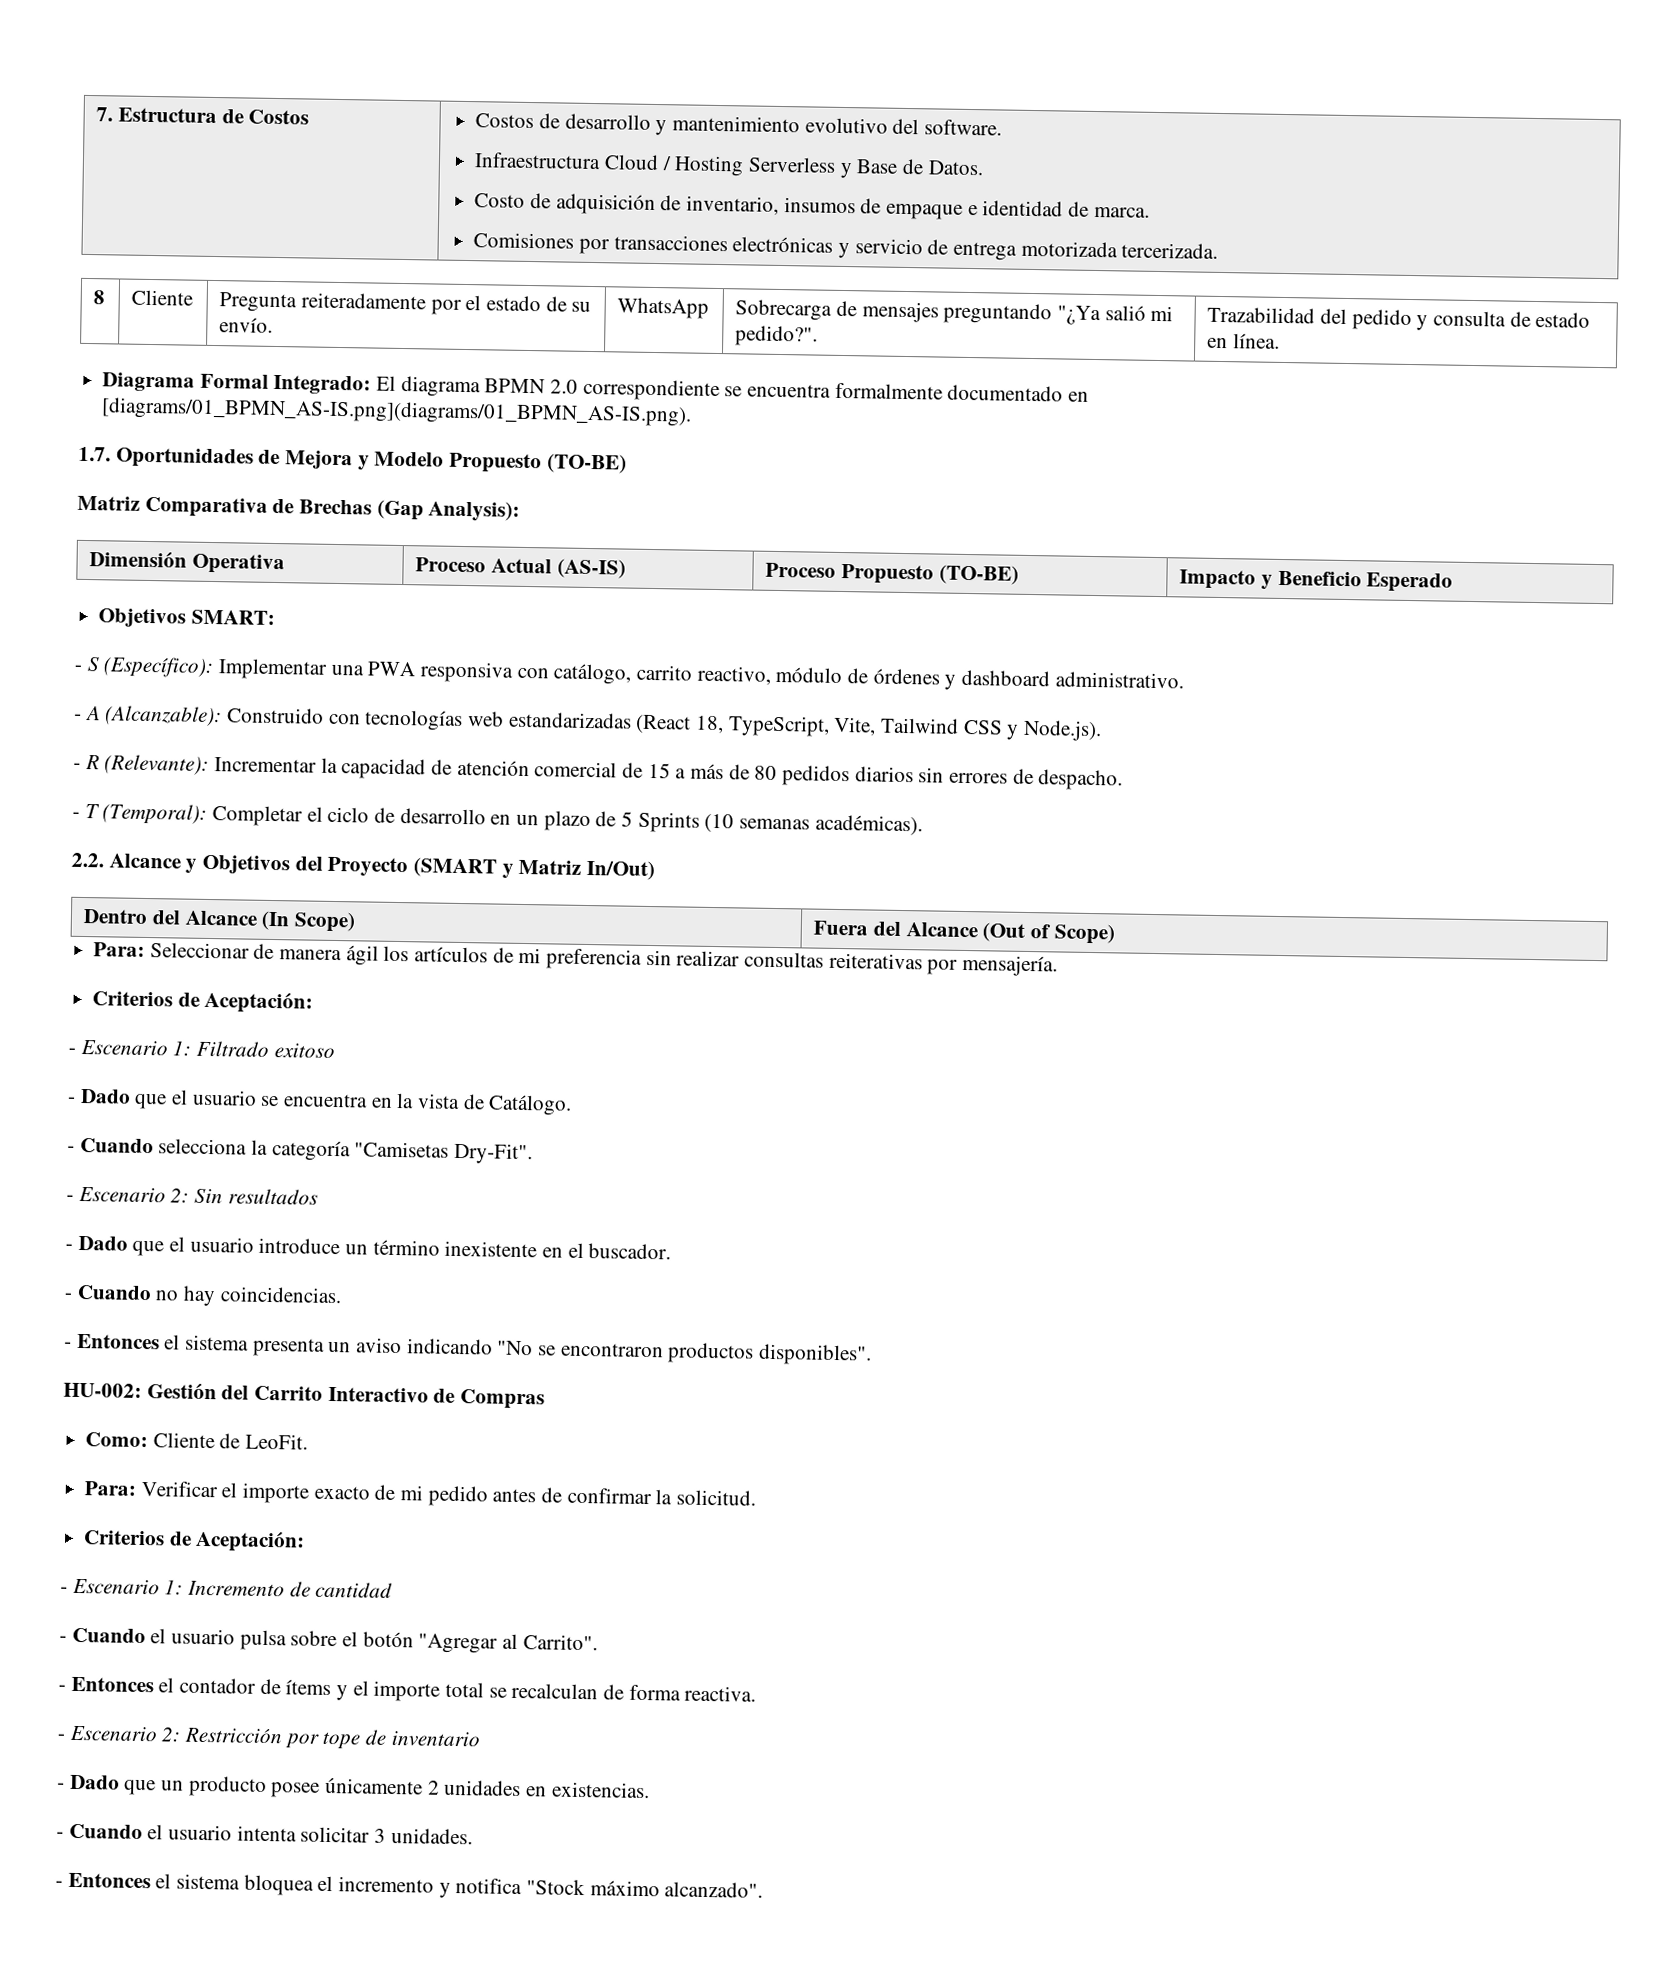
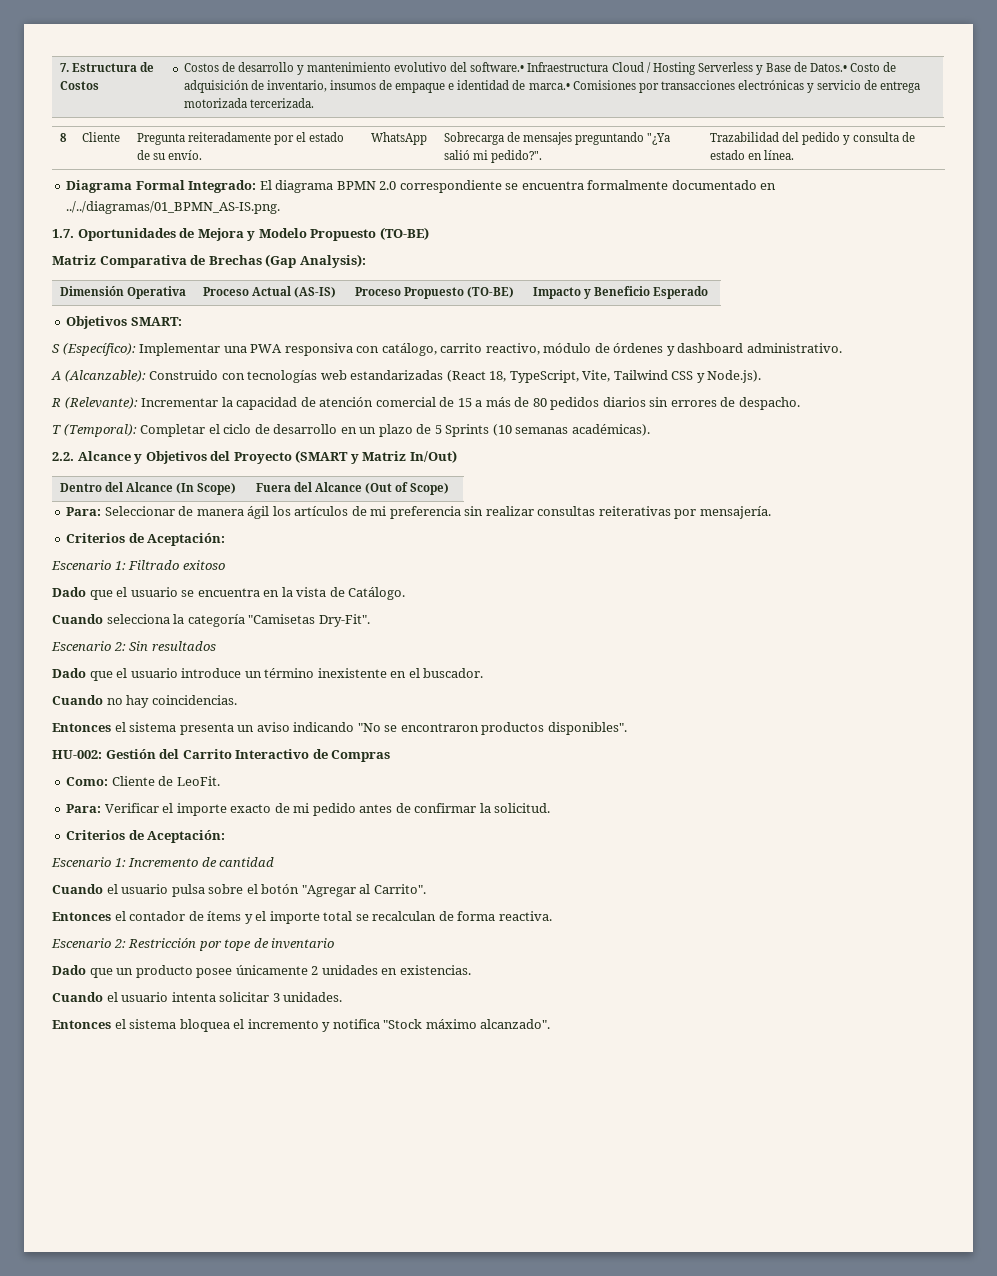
[923,119,1002,136] software. // -> [470,62,525,72] software.•
[927,160,984,176] Datos. // -> [810,63,848,72] Datos.•
[1093,206,1150,218] marca. // -> [528,83,570,90] marca.•
[101,397,693,427] [diagrams/01_BPMN_AS-IS.png](diagrams/01_BPMN_AS-IS.png). -> [66,201,281,214] ../../diagramas/01_BPMN_AS-IS.png.
[74,664,82,671] - -> (182, 321) none
[74,713,82,720] - -> (842, 348) none
[73,762,81,769] - -> (762, 376) none
[72,811,80,818] - -> (800, 403) none
[68,1047,76,1054] - -> (226, 539) none
[67,1096,76,1103] - -> (225, 565) none
[67,1145,75,1152] - -> (406, 593) none
[66,1194,74,1201] - -> (370, 620) none
[65,1243,73,1250] - -> (216, 646) none
[64,1292,72,1299] - -> (484, 673) none
[64,1341,72,1348] - -> (237, 700) none
[60,1586,68,1593] - -> (226, 836) none
[59,1635,67,1642] - -> (275, 862) none
[58,1684,66,1691] - -> (426, 889) none
[57,1733,65,1740] - -> (552, 916) none
[57,1782,65,1789] - -> (335, 943) none
[56,1831,64,1838] - -> (471, 970) none
[55,1880,63,1887] - -> (343, 997) none

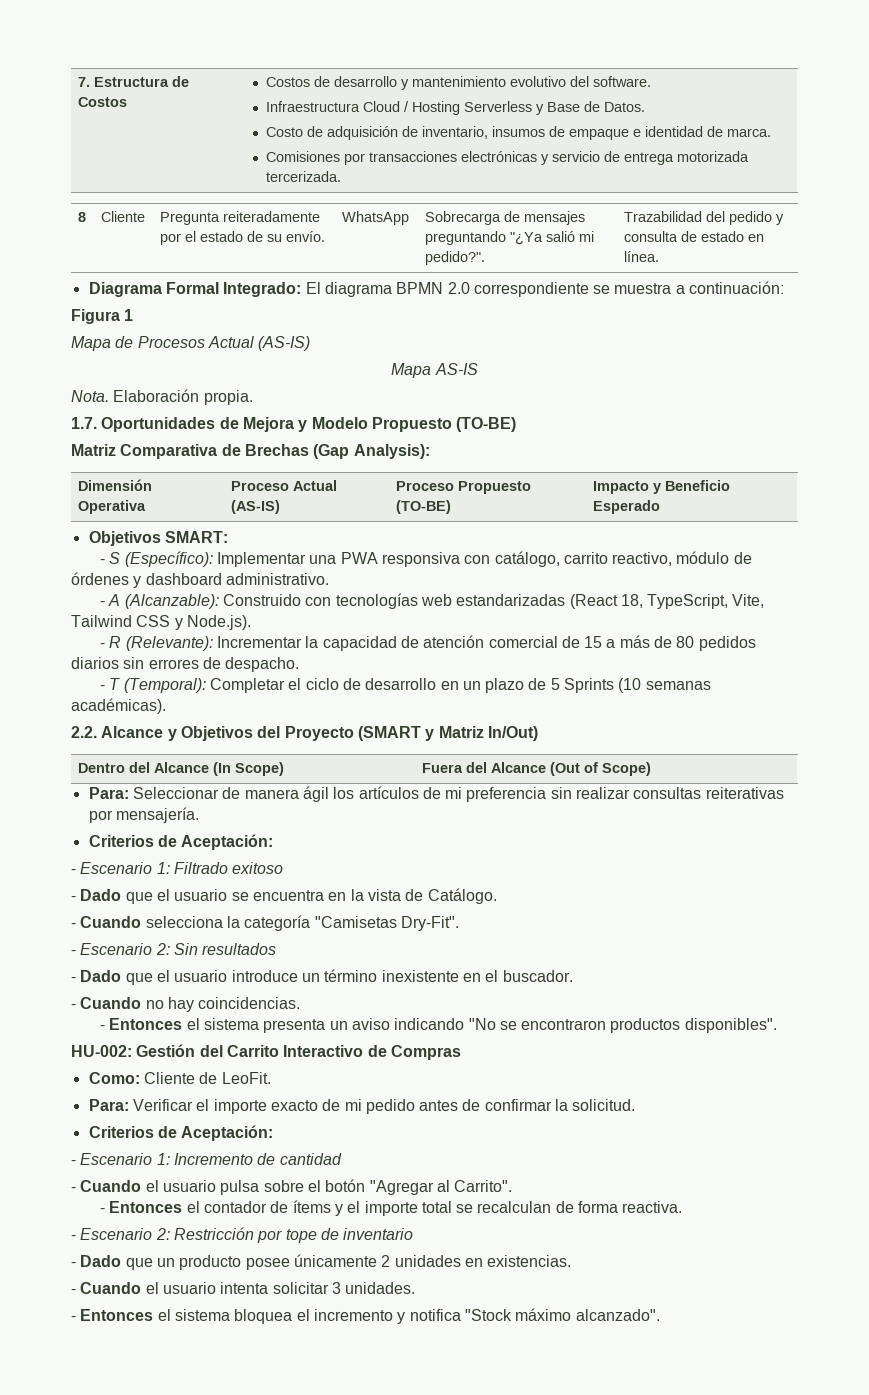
[470,62,525,72] software.• -> [593,76,652,87] software. //
[810,63,848,72] Datos.• -> [604,102,646,112] Datos. //
[528,83,570,90] marca.• -> [727,128,772,137] marca. //
[521,180,777,190] [66,201,281,214] encuentra formalmente documentado en ../../diagramas/01_BPMN_AS-IS.png. -> [614,281,785,294] [71,309,134,324] [71,336,311,351] [391,363,478,378] [71,389,253,405] muestra a continuación: // Figura 1 // Mapa de Procesos Actual (AS-IS) // Mapa AS-IS // Nota. Elaboración propia.
(182, 321) none -> [99,559,105,564] -
(842, 348) none -> [99,601,105,606] -
(762, 376) none -> [99,643,105,648] -
(800, 403) none -> [99,685,105,690] -
(226, 539) none -> [71,869,76,874] -
(225, 565) none -> [71,896,76,901] -
(406, 593) none -> [71,923,76,928] -
(370, 620) none -> [71,950,76,955] -
(216, 646) none -> [71,977,76,982] -
(484, 673) none -> [71,1004,76,1009] -
(237, 700) none -> [99,1025,105,1030] -
(226, 836) none -> [71,1160,76,1165] -
(275, 862) none -> [71,1187,76,1192] -
(426, 889) none -> [99,1208,105,1213] -
(552, 916) none -> [71,1235,76,1240] -
(335, 943) none -> [71,1262,76,1267] -
(471, 970) none -> [71,1289,76,1294] -
(343, 997) none -> [71,1316,76,1321] -

